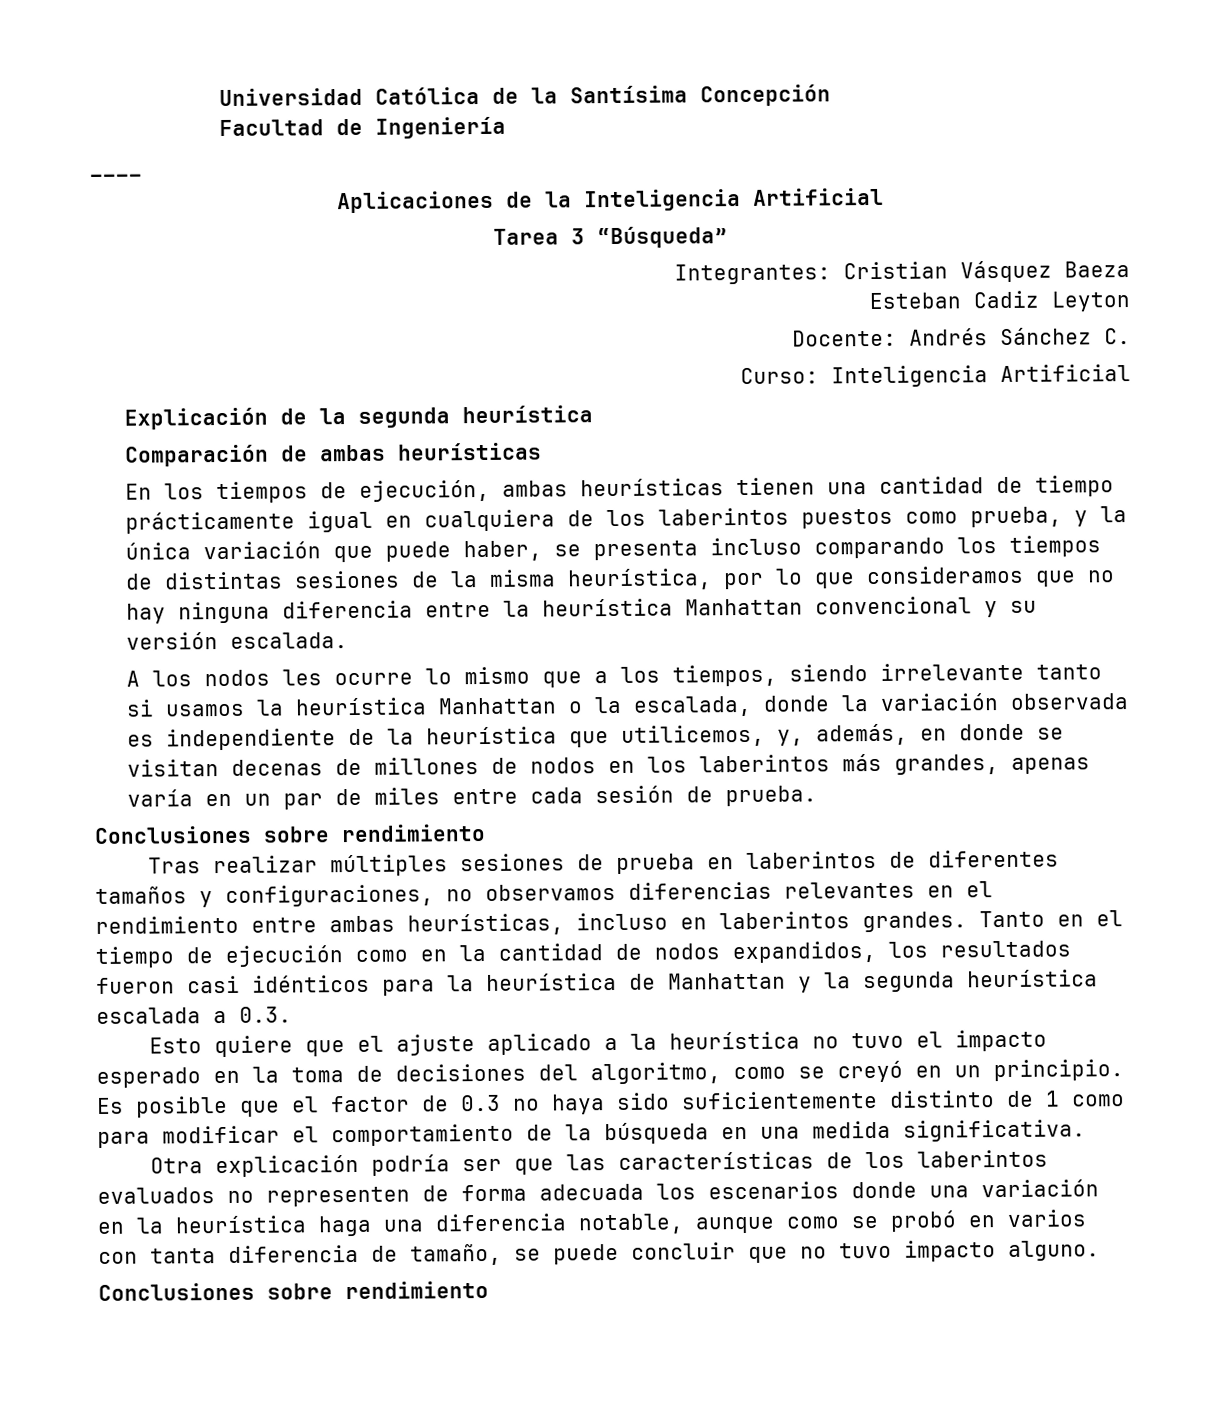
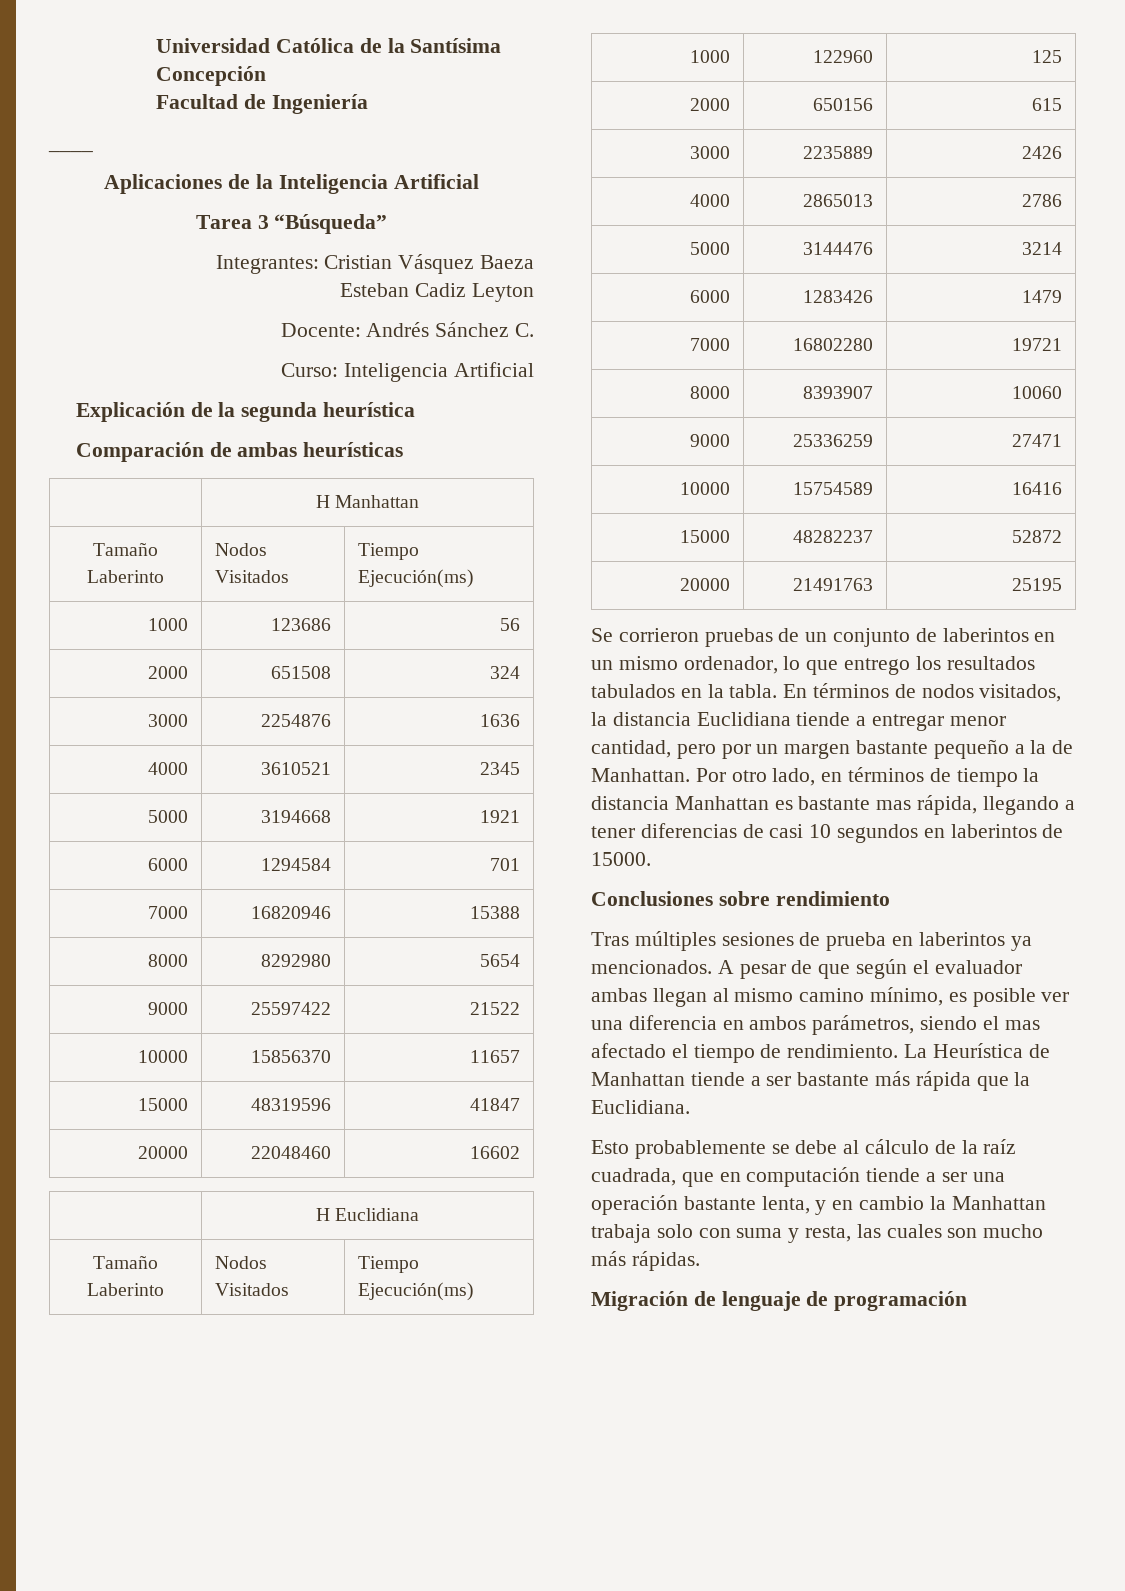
[124,475,1114,504] [124,506,1127,534] [124,535,1101,563] [124,565,1115,591] [125,596,1037,624] [125,632,348,650] [125,662,1102,688] [125,693,1129,717] [126,723,1064,751] [126,753,1090,777] [126,785,817,810] // En los tiempos de ejecución, ambas heurísticas tienen una cantidad de tiempo prácticamente igual en cualquiera de los laberintos puestos como prueba, y la única variación que puede haber, se presenta incluso comparando los tiempos de distintas sesiones de la misma heurística, por lo que consideramos que no hay ninguna diferencia entre la heurística Manhattan convencional y su versión escalada. // A los nodos les ocurre lo mismo que a los tiempos, siendo irrelevante tanto si usamos la heurística Manhattan o la escalada, donde la variación observada es independiente de la heurística que utilicemos, y, además, en donde se visitan decenas de millones de nodos en los laberintos más grandes, apenas varía en un par de miles entre cada sesión de prueba. -> [315,495,420,508] [93,543,158,556] [87,570,164,583] [215,543,268,556] [215,570,290,583] [358,543,420,560] [358,569,475,588] [147,618,188,631] [270,618,331,631] [499,618,520,631] [147,666,188,679] [270,666,331,679] [489,666,520,679] [147,714,188,727] [260,714,331,727] [479,714,520,727] [147,762,188,775] [260,762,331,775] [479,762,520,775] [147,810,188,823] [260,810,331,823] [479,810,520,823] [147,858,188,871] [260,858,331,871] [489,858,520,871] [147,906,188,919] [250,906,331,919] [469,906,520,919] [147,954,188,967] [260,954,331,967] [479,954,520,967] [147,1002,188,1015] [250,1002,331,1015] [469,1002,520,1015] [137,1050,188,1063] [250,1050,331,1063] [469,1050,520,1063] [137,1098,188,1111] [250,1098,331,1111] [469,1098,520,1111] [137,1146,188,1159] [250,1146,331,1159] [469,1146,520,1159] [315,1208,420,1221] [93,1256,158,1269] [87,1283,164,1296] [215,1256,268,1269] [215,1283,290,1296] [358,1256,420,1273] [358,1282,475,1301] [689,50,730,63] [812,50,873,63] [1031,50,1062,63] [689,98,730,111] [812,98,873,111] [1031,98,1062,111] [689,146,730,159] [802,146,873,159] [1021,146,1062,159] [689,194,730,207] [802,194,873,207] [1021,194,1062,207] [689,242,730,255] [802,242,873,255] [1021,242,1062,255] [689,290,730,303] [802,290,873,303] [1021,290,1062,303] [689,338,730,351] [792,338,873,351] [1011,338,1062,351] [689,386,730,399] [802,386,873,399] [1011,386,1062,399] [689,434,730,447] [792,434,873,447] [1011,434,1062,447] [679,482,730,495] [792,482,873,495] [1011,482,1062,495] [679,530,730,543] [792,530,873,543] [1011,530,1062,543] [679,578,730,591] [792,578,873,591] [1011,578,1062,591] [591,628,1056,647] [591,656,1035,675] [591,683,1062,702] [591,712,1006,731] [591,739,1074,759] [591,767,1040,787] [591,795,1075,815] [591,823,1064,843] [591,852,651,866] // | H Manhattan // Tamaño Laberinto | Nodos Visitados | Tiempo Ejecución(ms) // 1000 | 123686 | 56 // 2000 | 651508 | 324 // 3000 | 2254876 | 1636 // 4000 | 3610521 | 2345 // 5000 | 3194668 | 1921 // 6000 | 1294584 | 701 // 7000 | 16820946 | 15388 // 8000 | 8292980 | 5654 // 9000 | 25597422 | 21522 // 10000 | 15856370 | 11657 // 15000 | 48319596 | 41847 // 20000 | 22048460 | 16602 // | H Euclidiana // Tamaño Laberinto | Nodos Visitados | Tiempo Ejecución(ms) // 1000 | 122960 | 125 // 2000 | 650156 | 615 // 3000 | 2235889 | 2426 // 4000 | 2865013 | 2786 // 5000 | 3144476 | 3214 // 6000 | 1283426 | 1479 // 7000 | 16802280 | 19721 // 8000 | 8393907 | 10060 // 9000 | 25336259 | 27471 // 10000 | 15754589 | 16416 // 15000 | 48282237 | 52872 // 20000 | 21491763 | 25195 // Se corrieron pruebas de un conjunto de laberintos en un mismo ordenador, lo que entrego los resultados tabulados en la tabla. En términos de nodos visitados, la distancia Euclidiana tiende a entregar menor cantidad, pero por un margen bastante pequeño a la de Manhattan. Por otro lado, en términos de tiempo la distancia Manhattan es bastante mas rápida, llegando a tener diferencias de casi 10 segundos en laberintos de 15000.
[212,855,318,874] realizar -> (629, 939) none
[888,849,1059,868] [95,881,993,908] [95,910,1123,936] [95,940,1071,968] [96,969,1098,996] [96,1006,292,1024] [148,1029,1047,1058] [96,1059,1124,1088] [97,1090,1125,1118] [97,1119,1086,1148] [149,1149,1048,1178] [97,1179,1099,1207] [97,1209,1087,1237] [98,1240,1100,1266] [98,1280,489,1301] de diferentes tamaños y configuraciones, no observamos diferencias relevantes en el rendimiento entre ambas heurísticas, incluso en laberintos grandes. Tanto en el tiempo de ejecución como en la cantidad de nodos expandidos, los resultados fueron casi idénticos para la heurística de Manhattan y la segunda heurística escalada a 0.3. // Esto quiere que el ajuste aplicado a la heurística no tuvo el impacto esperado en la toma de decisiones del algoritmo, como se creyó en un principio. Es posible que el factor de 0.3 no haya sido suficientemente distinto de 1 como para modificar el comportamiento de la búsqueda en una medida significativa. // Otra explicación podría ser que las características de los laberintos evaluados no representen de forma adecuada los escenarios donde una variación en la heurística haga una diferencia notable, aunque como se probó en varios con tanta diferencia de tamaño, se puede concluir que no tuvo impacto alguno. // Conclusiones sobre rendimiento -> [1010,936,1032,951] [591,959,1022,979] [591,987,1070,1007] [591,1015,1040,1035] [591,1043,1050,1063] [591,1071,1031,1091] [591,1100,690,1114] [591,1139,1017,1159] [591,1167,1005,1187] [591,1195,1046,1215] [591,1224,1044,1243] [591,1251,700,1271] [591,1291,968,1311] ya mencionados. A pesar de que según el evaluador ambas llegan al mismo camino mínimo, es posible ver una diferencia en ambos parámetros, siendo el mas afectado el tiempo de rendimiento. La Heurística de Manhattan tiende a ser bastante más rápida que la Euclidiana. // Esto probablemente se debe al cálculo de la raíz cuadrada, que en computación tiende a ser una operación bastante lenta, y en cambio la Manhattan trabaja solo con suma y resta, las cuales son mucho más rápidas. // Migración de lenguaje de programación

